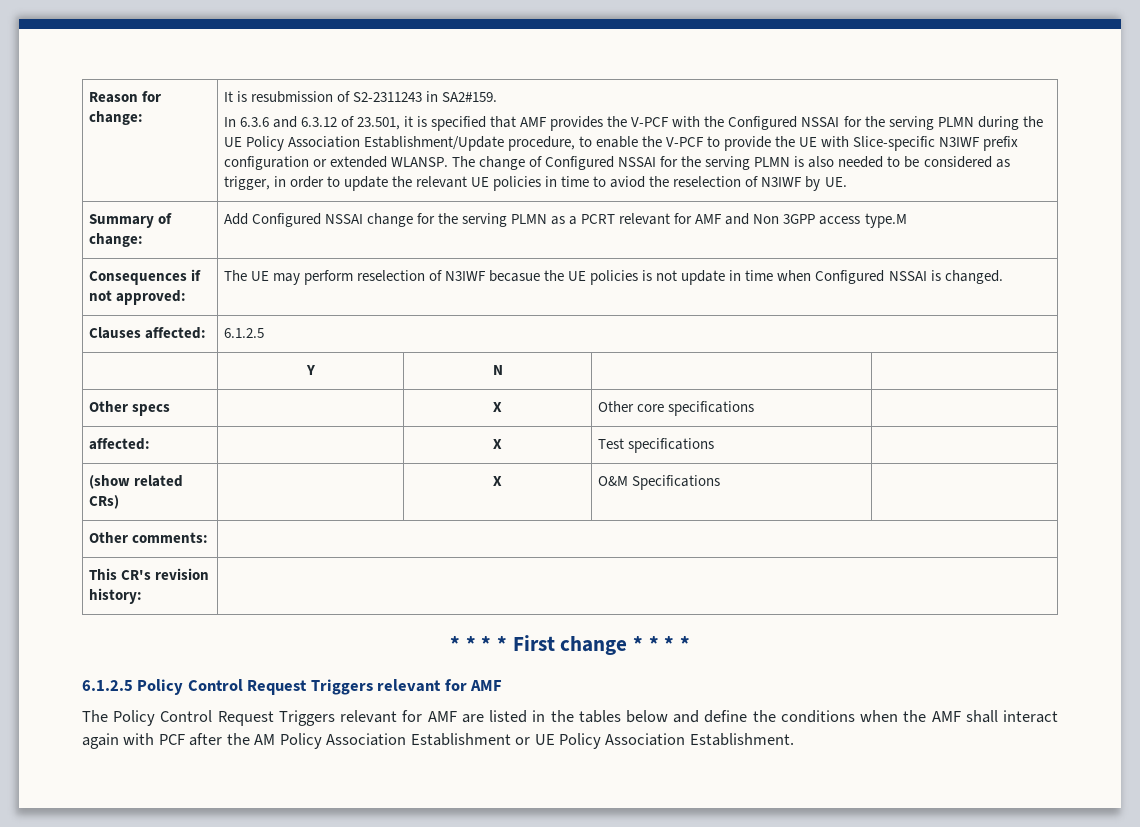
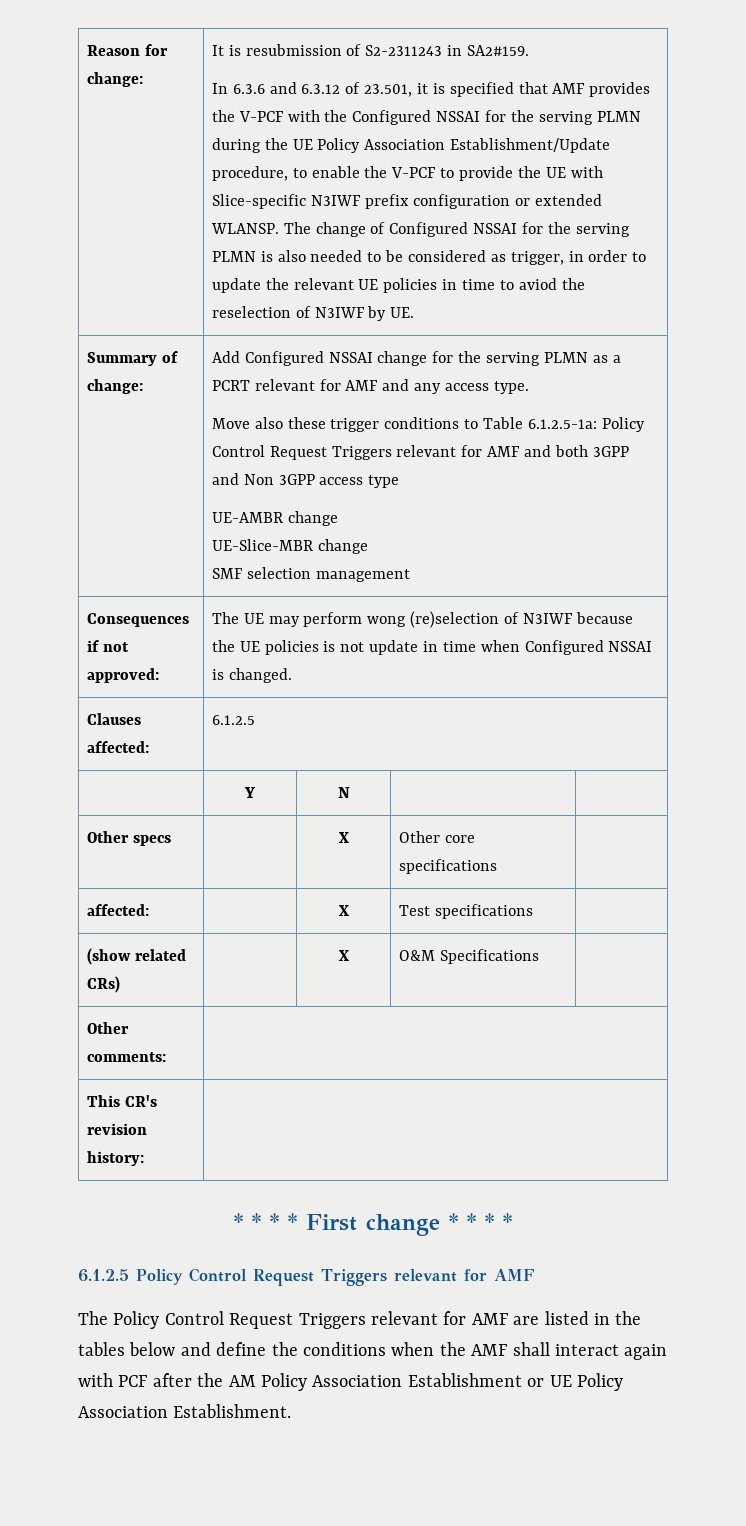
[753,213,907,228] Non 3GPP access type.M -> [414,381,529,394] [211,417,645,432] [211,445,629,460] [211,473,400,488] [211,511,338,526] [211,539,368,554] [211,567,410,582] any access type. // Move also these trigger conditions to Table 6.1.2.5-1a: Policy Control Request Triggers relevant for AMF and both 3GPP and Non 3GPP access type // UE-AMBR change // UE-Slice-MBR change // SMF selection management
[356,270,540,282] reselection of N3IWF becasue -> [367,611,633,628] wong (re)selection of N3IWF because

